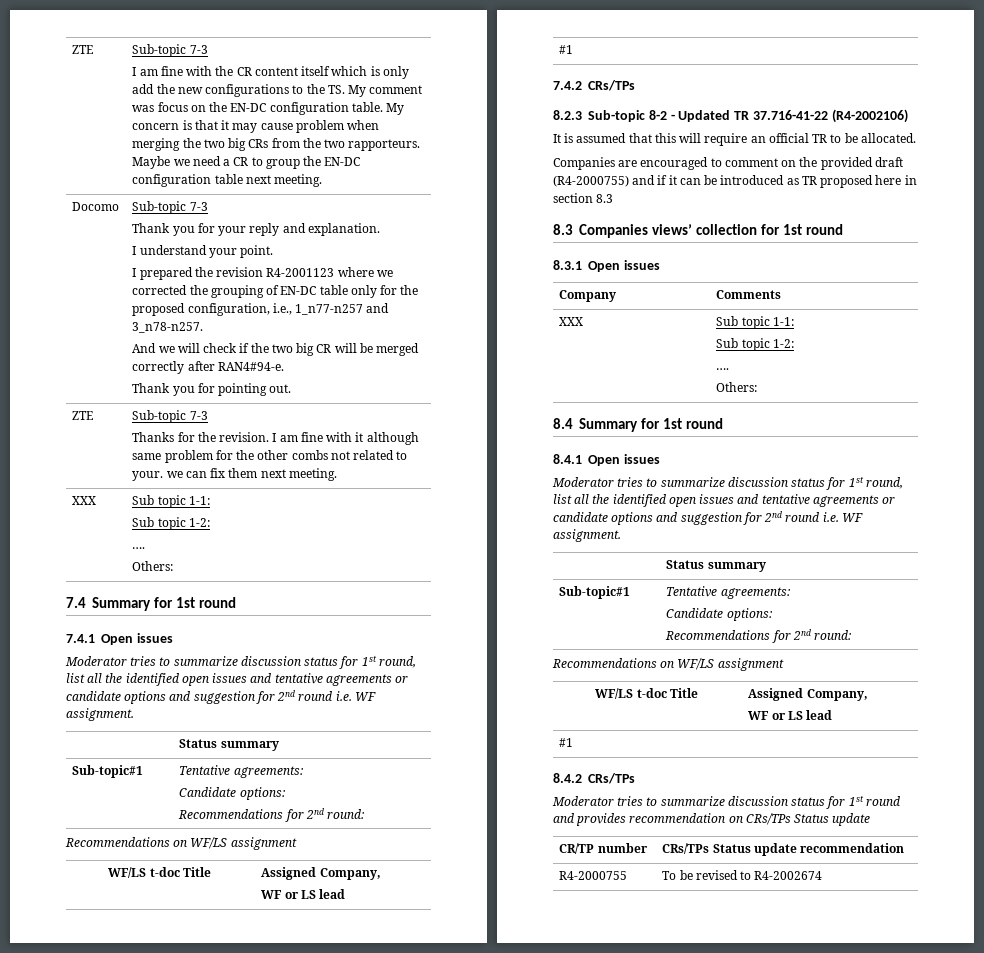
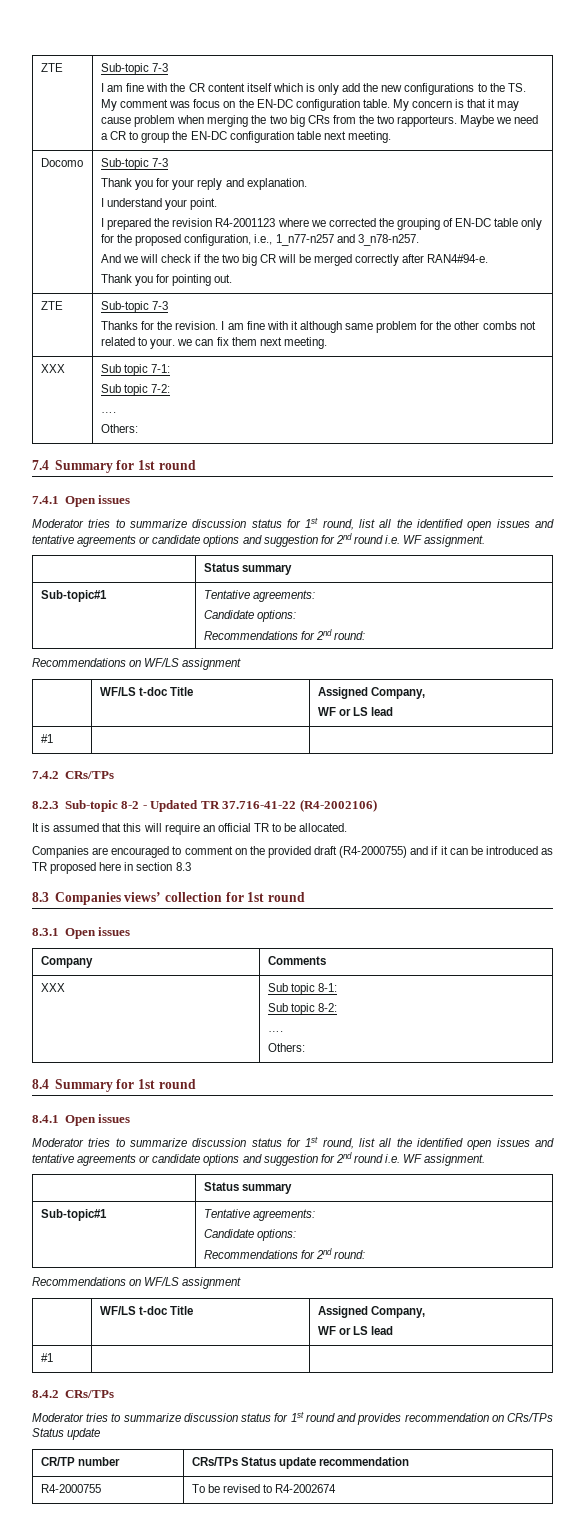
[188,496,210,505] [132,517,210,530] 1-1: // Sub topic 1-2: -> [151,364,171,373] [100,384,171,396] 7-1: // Sub topic 7-2:
[772,317,794,326] [716,338,794,351] 1-1: // Sub topic 1-2: -> [318,983,338,992] [267,1003,338,1015] 8-1: // Sub topic 8-2:

